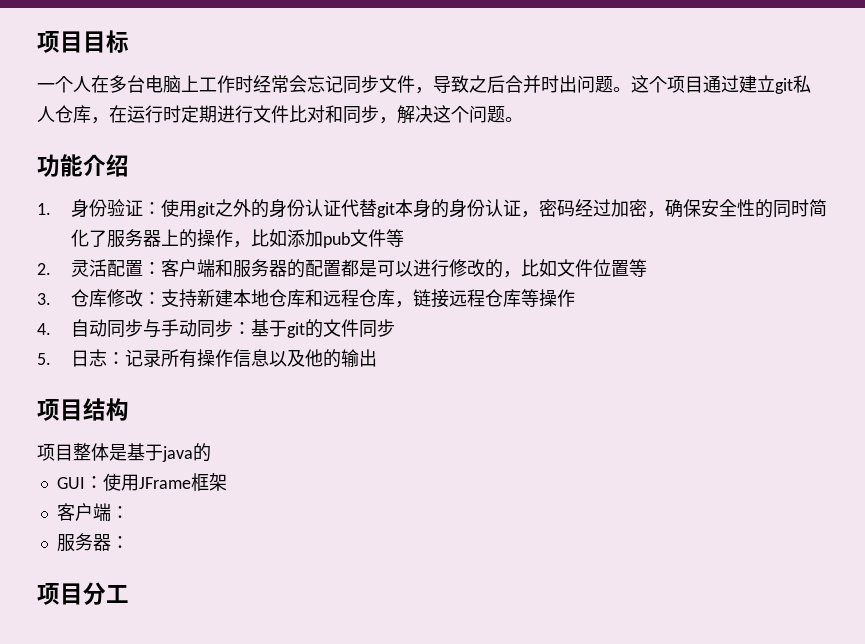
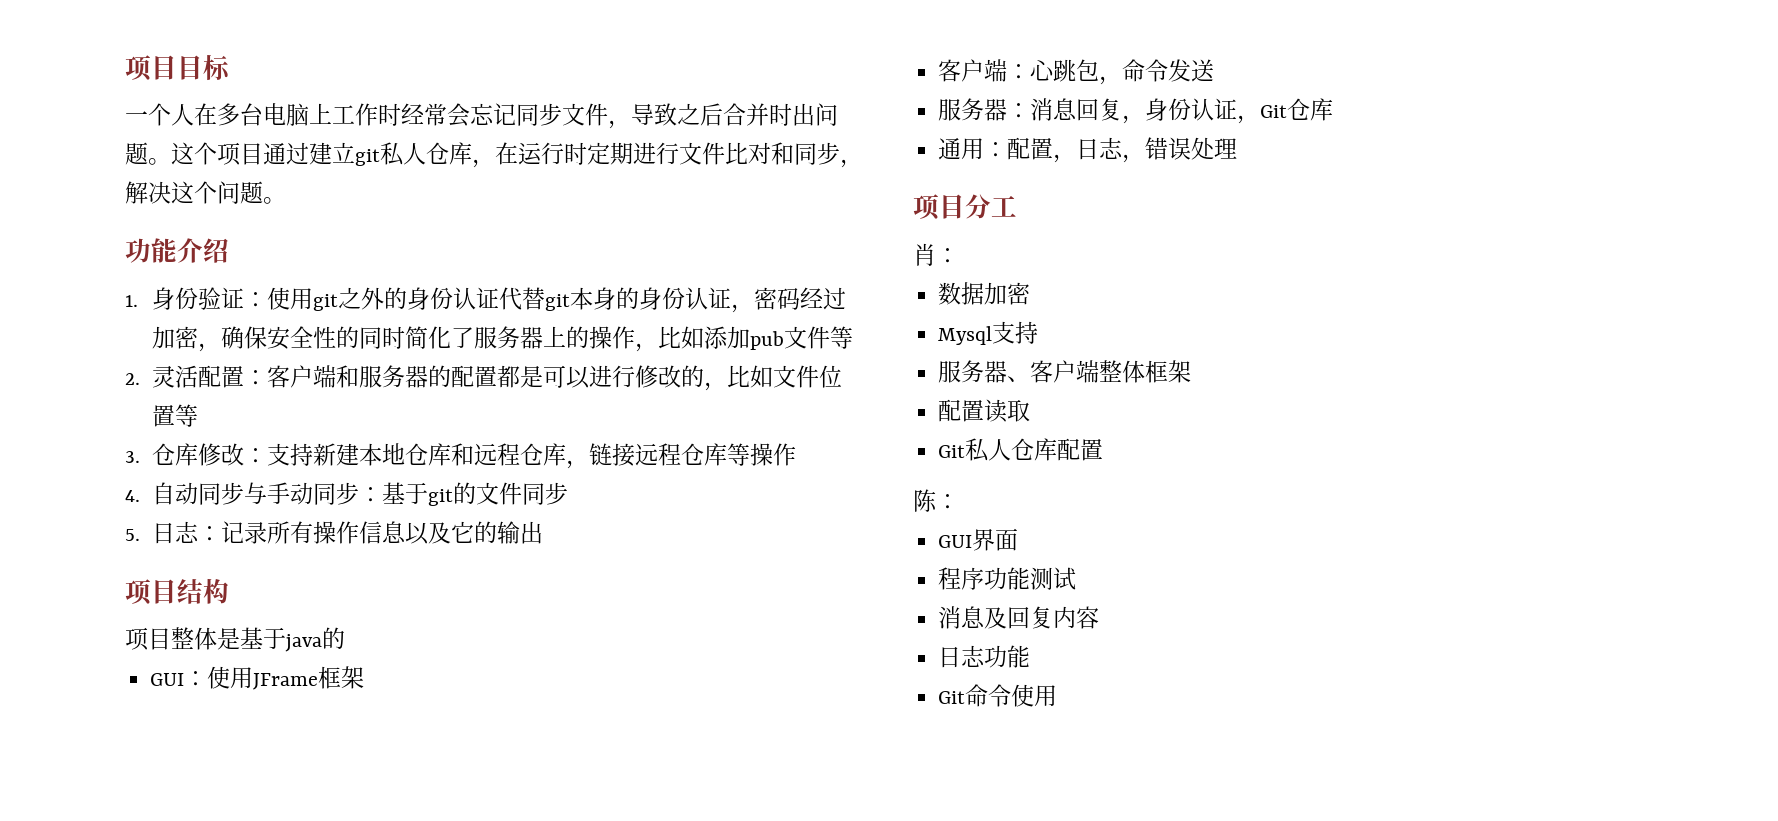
[304,349,323,367] 他 -> [451,521,475,543] 它
[56,533,129,552] [37,582,129,605] // 服务器： // 项目分工 -> [1030,59,1215,85] [938,98,1334,124] [938,137,1238,163] [913,194,1017,220] [913,243,959,266] [938,282,1031,305] [938,321,1039,345] [938,360,1192,383] [938,399,1031,423] [938,438,1104,462] [913,489,959,512] [938,528,1019,551] [938,567,1077,590] [938,606,1100,629] [938,645,1031,668] [938,684,1058,707] 心跳包，命令发送 // 服务器：消息回复，身份认证，Git仓库 // 通用：配置，日志，错误处理 // 项目分工 // 肖： // 数据加密 // Mysql支持 // 服务器、客户端整体框架 // 配置读取 // Git私人仓库配置 // 陈： // GUI界面 // 程序功能测试 // 消息及回复内容 // 日志功能 // Git命令使用

